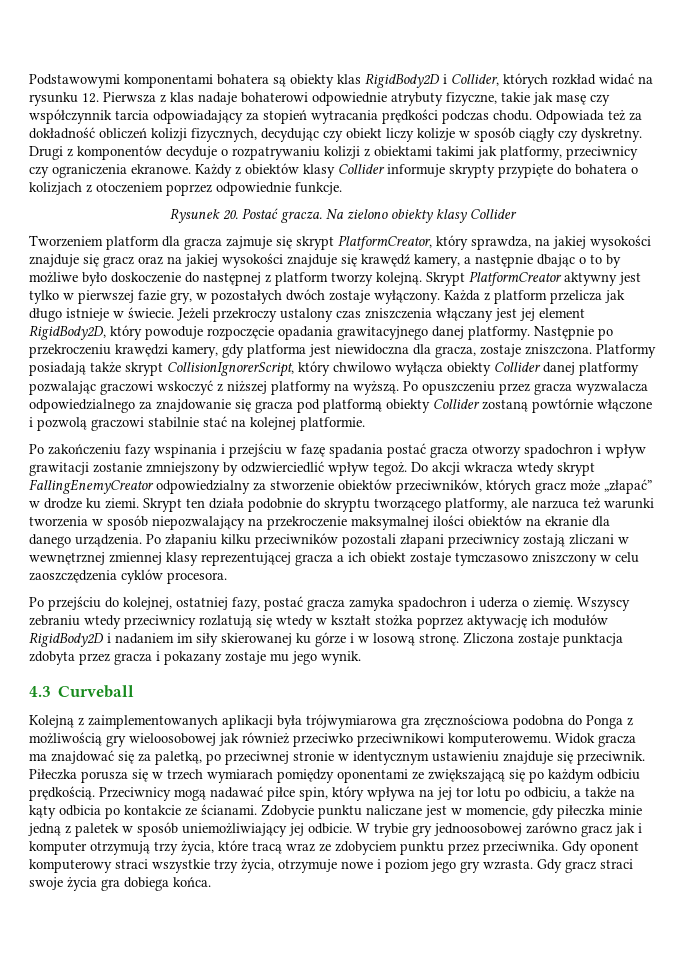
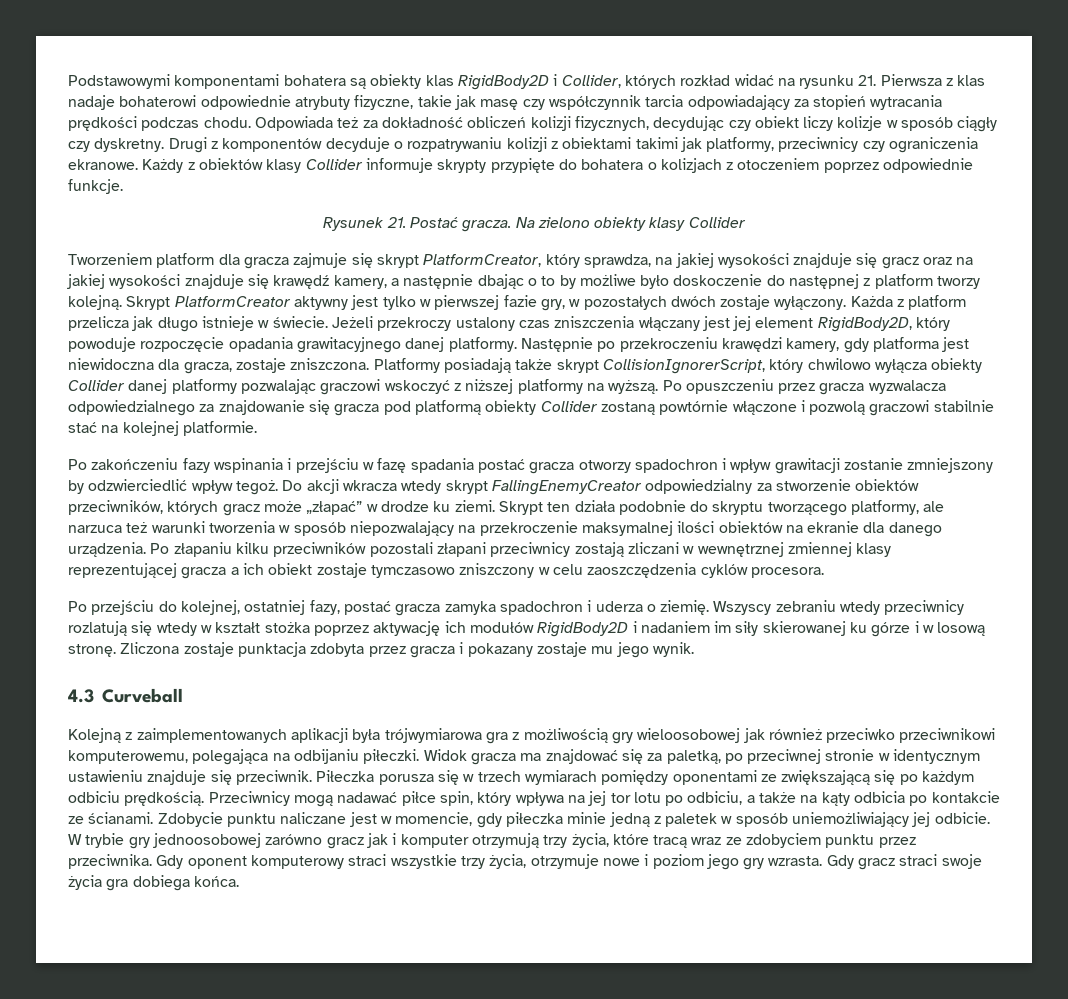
[82,93,99,103] 12. -> [858,75,877,86] 21.
[222,210,238,220] 20. -> [386,217,406,228] 21.
[424,714,623,729] zręcznościowa podobna do Ponga -> (508, 738) none
[448,733,551,747] komputerowemu. -> [68,749,420,765] komputerowemu, polegająca na odbijaniu piłeczki.

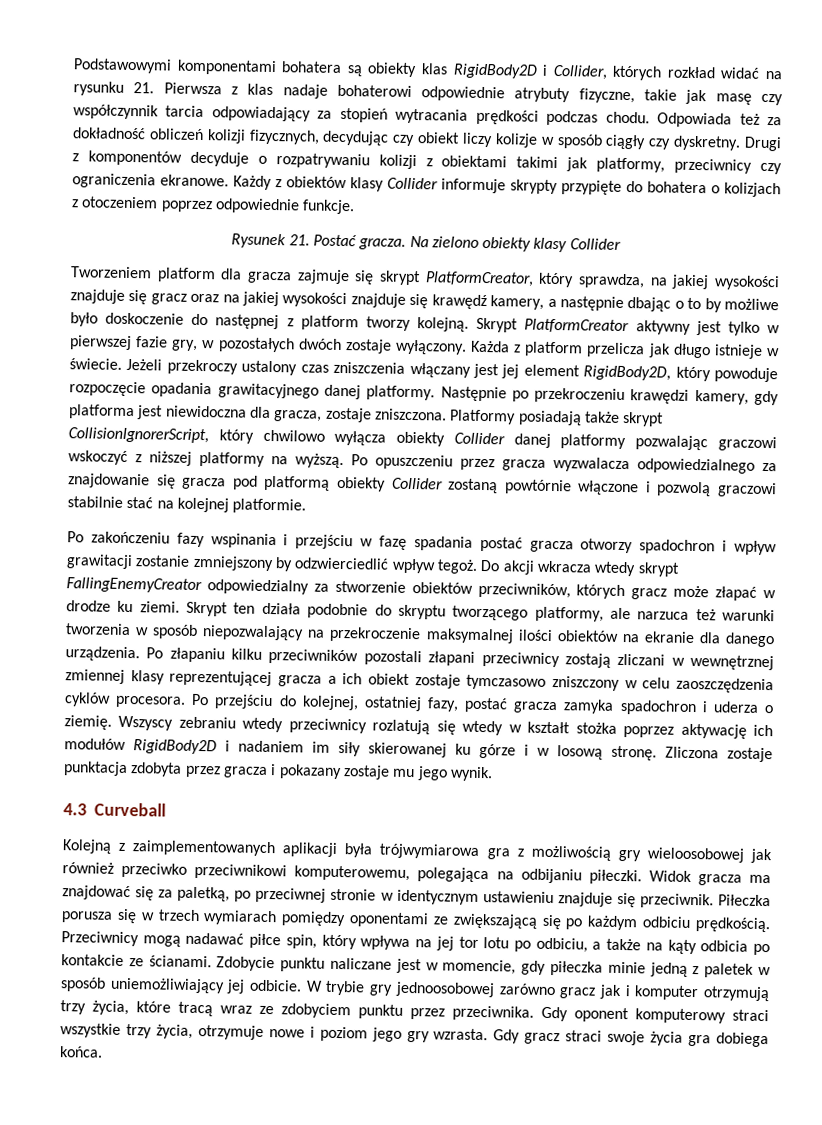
[306,501,363,515] „złapać” -> [715,586,758,601] złapać
(824, 572) // -> (187, 701) none

